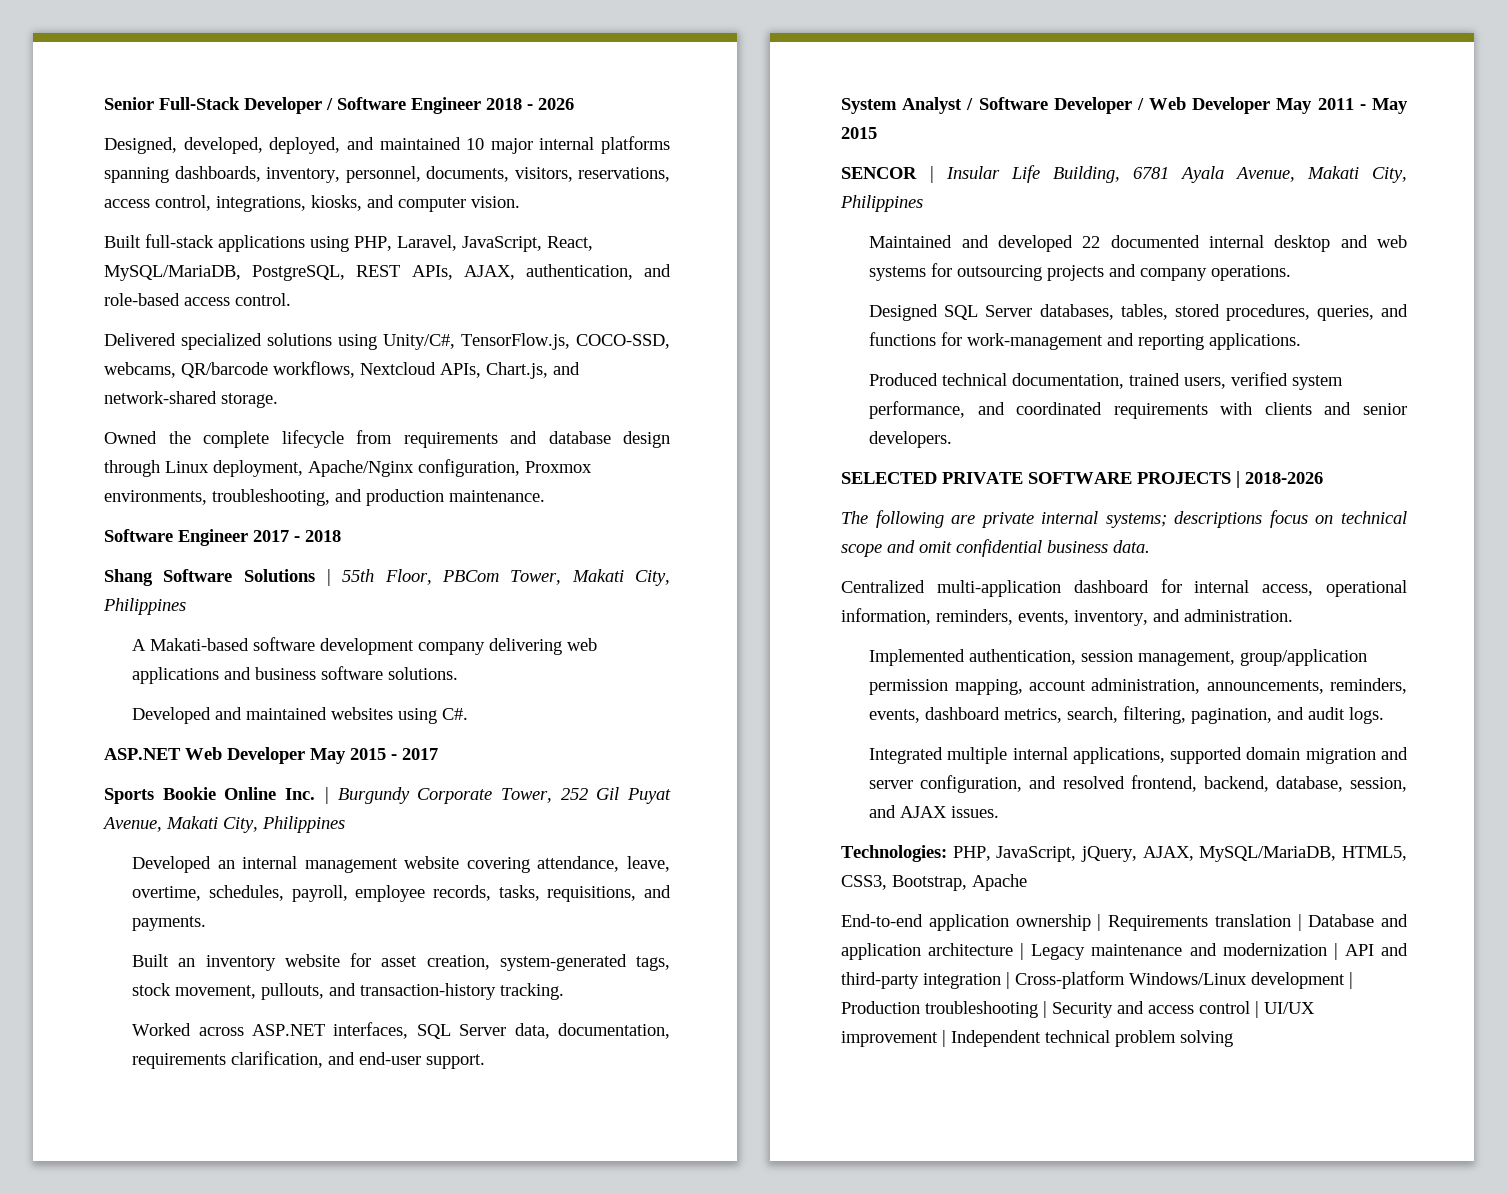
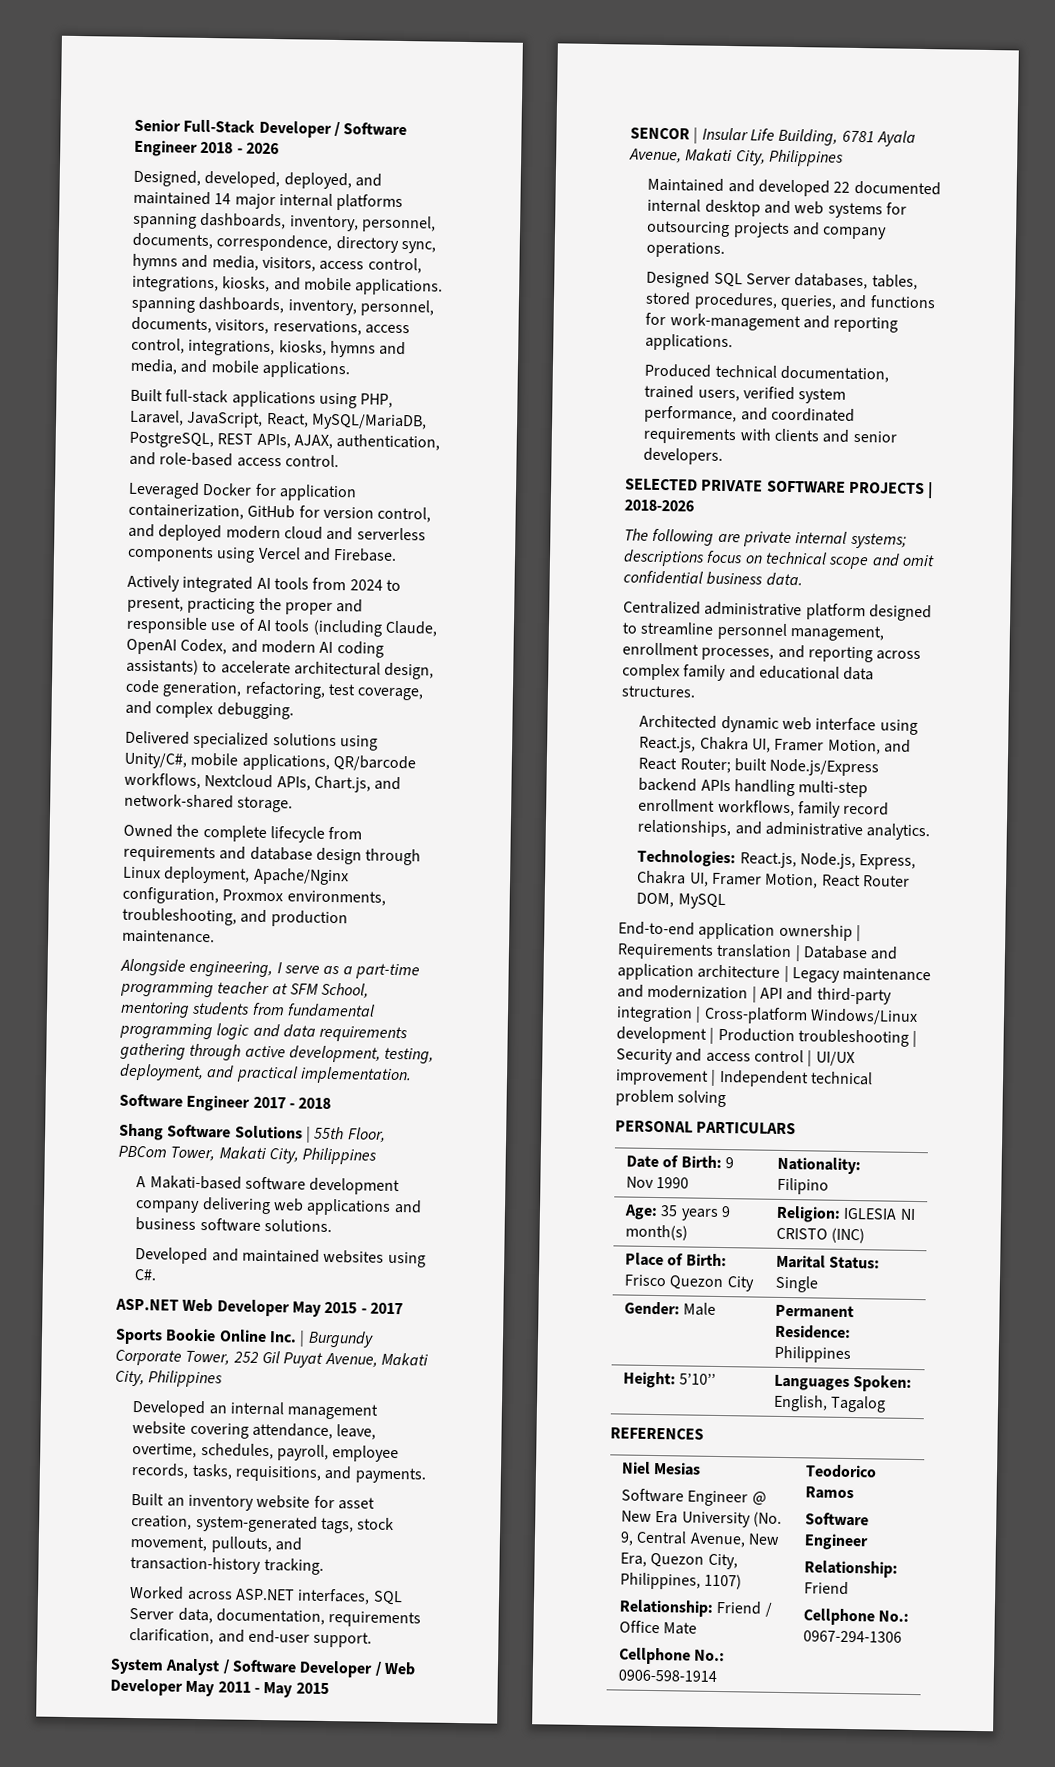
[466,138,485,150] 10 -> [214,193,232,205] 14
(509, 174) none -> [216,234,436,254] [132,253,422,274] [132,275,444,296] [131,296,434,317] [131,316,212,334] correspondence, directory sync, hymns and media, visitors, access control, integrations, kiosks, and mobile applications. spanning dashboards, inventory, personnel, documents,
[367,195,520,212] and computer vision. -> [329,340,407,358] [130,358,350,379] hymns and media, and mobile applications.
(291, 299) none -> [128,481,357,502] [128,503,432,523] [128,523,426,542] [127,545,398,563] [127,574,401,593] [127,596,364,615] [126,616,438,637] [126,638,384,658] [126,658,435,680] [125,679,424,701] [125,700,294,720] // Leveraged Docker for application containerization, GitHub for version control, and deployed modern cloud and serverless components using Vercel and Firebase. // Actively integrated AI tools from 2024 to present, practicing the proper and responsible use of AI tools (including Claude, OpenAI Codex, and modern AI coding assistants) to accelerate architectural design, code generation, refactoring, test coverage, and complex debugging.
[461,333,670,350] [104,362,176,378] TensorFlow.js, COCO-SSD, webcams, -> [190,752,330,771] mobile applications,
(545, 496) none -> [120,958,420,980] [120,980,370,999] [120,1001,375,1018] [119,1022,409,1043] [120,1042,435,1064] [119,1063,412,1085] // Alongside engineering, I serve as a part-time programming teacher at SFM School, mentoring students from fundamental programming logic and data requirements gathering through active development, testing, deployment, and practical implementation.
[936,579,1407,597] [841,608,1293,626] [869,649,1368,666] [869,678,1407,695] [869,706,1385,724] [869,747,1408,764] [869,775,1407,793] [869,805,1000,818] [841,845,1407,862] [841,874,1027,891] multi-application dashboard for internal access, operational information, reminders, events, inventory, and administration. // Implemented authentication, session management, group/application permission mapping, account administration, announcements, reminders, events, dashboard metrics, search, filtering, pagination, and audit logs. // Integrated multiple internal applications, supported domain migration and server configuration, and resolved frontend, backend, database, session, and AJAX issues. // Technologies: PHP, JavaScript, jQuery, AJAX, MySQL/MariaDB, HTML5, CSS3, Bootstrap, Apache -> [704,601,932,622] [622,621,884,642] [622,642,922,663] [622,663,875,682] [621,685,696,698] [639,714,918,735] [639,736,911,755] [638,757,880,777] [638,777,869,798] [638,798,890,818] [637,819,931,841] [637,849,917,870] [637,870,910,889] [636,892,726,910] administrative platform designed to streamline personnel management, enrollment processes, and reporting across complex family and educational data structures. // Architected dynamic web interface using React.js, Chakra UI, Framer Motion, and React Router; built Node.js/Express backend APIs handling multi-step enrollment workflows, family record relationships, and administrative analytics. // Technologies: React.js, Node.js, Express, Chakra UI, Framer Motion, React Router DOM, MySQL
(1233, 1038) none -> [615,1120,797,1135] [626,1155,735,1169] [626,1176,690,1189] [777,1156,862,1175] [777,1177,830,1195] [624,1204,732,1221] [625,1224,689,1241] [776,1205,916,1223] [776,1227,866,1244] [625,1252,727,1267] [624,1274,754,1292] [776,1254,881,1270] [775,1275,819,1293] [624,1301,717,1316] [775,1304,855,1319] [775,1324,852,1340] [774,1345,852,1364] [623,1371,717,1389] [774,1374,913,1392] [773,1394,887,1413] [610,1427,704,1440] [621,1461,702,1476] [621,1488,767,1507] [621,1510,783,1528] [620,1530,781,1548] [620,1552,738,1570] [620,1572,743,1590] [619,1599,772,1617] [619,1620,698,1635] [619,1647,726,1665] [618,1669,718,1683] [805,1464,878,1479] [805,1486,855,1500] [805,1512,870,1527] [804,1533,870,1551] [804,1560,899,1578] [804,1581,850,1596] [803,1608,910,1626] [803,1630,903,1643] // PERSONAL PARTICULARS // Date of Birth: 9 Nov 1990 | Nationality: Filipino // Age: 35 years 9 month(s) | Religion: IGLESIA NI CRISTO (INC) // Place of Birth: Frisco Quezon City | Marital Status: Single // Gender: Male | Permanent Residence: Philippines // Height: 5’10’’ | Languages Spoken: English, Tagalog // REFERENCES // Niel Mesias // Software Engineer @ New Era University (No. 9, Central Avenue, New Era, Quezon City, Philippines, 1107) // Relationship: Friend / Office Mate // Cellphone No.: 0906-598-1914 | Teodorico Ramos // Software Engineer // Relationship: Friend // Cellphone No.: 0967-294-1306

